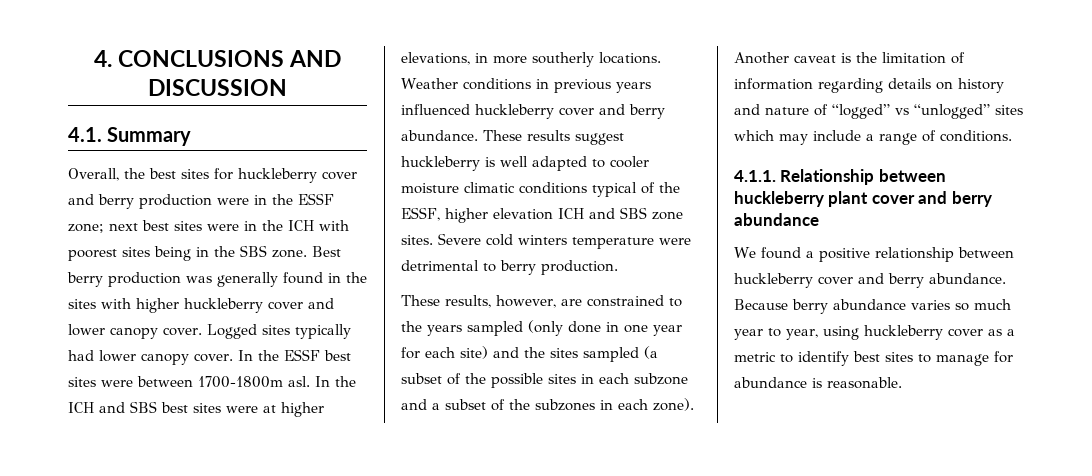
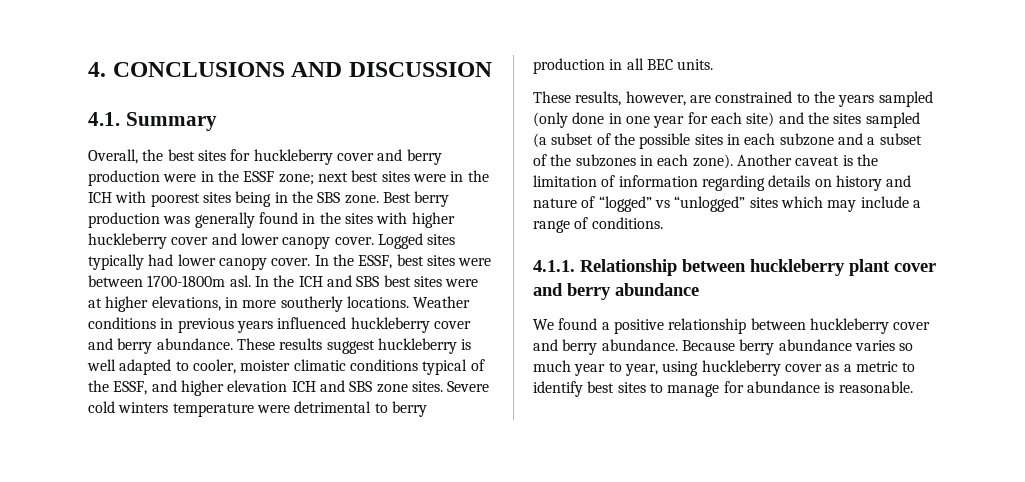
[283,349,320,361] ESSF -> [358,255,393,269] ESSF,
[610,156,649,168] [401,183,459,194] cooler moisture -> [192,359,291,374] cooler, moister
(440, 214) none -> [151,380,177,392] and
[541,260,618,275] production. -> [533,58,714,74] production in all BEC units.

